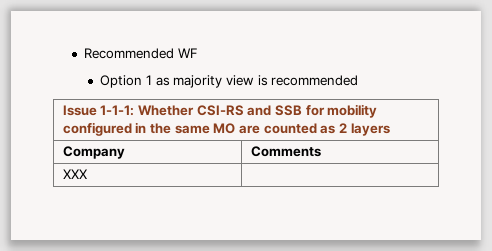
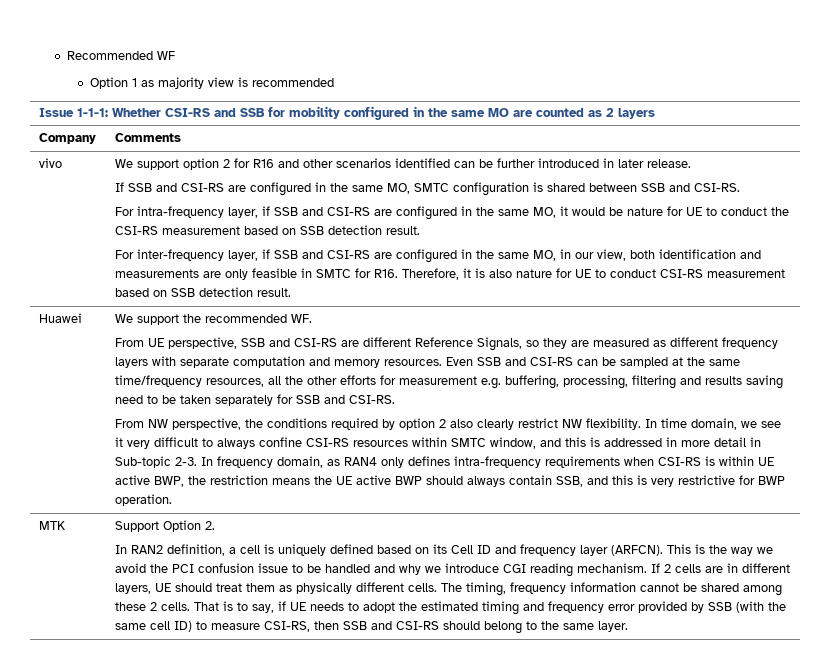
[62,169,87,179] XXX | -> [39,158,63,168] [115,158,692,170] [115,182,741,196] [115,206,790,220] [115,225,421,235] [115,249,762,263] [115,268,786,280] [115,287,292,297] [39,313,83,323] [115,314,313,325] [115,337,779,351] [115,356,741,368] [115,375,784,389] [115,394,396,406] [115,418,782,430] [115,437,762,449] [115,456,775,468] [115,475,786,487] [115,494,173,506] [39,521,67,530] [115,520,216,532] [115,544,774,556] [115,563,791,577] [115,582,783,596] [115,601,787,615] [115,621,629,634] vivo | We support option 2 for R16 and other scenarios identified can be further introduced in later release. // If SSB and CSI-RS are configured in the same MO, SMTC configuration is shared between SSB and CSI-RS. // For intra-frequency layer, if SSB and CSI-RS are configured in the same MO, it would be nature for UE to conduct the CSI-RS measurement based on SSB detection result. // For inter-frequency layer, if SSB and CSI-RS are configured in the same MO, in our view, both identification and measurements are only feasible in SMTC for R16. Therefore, it is also nature for UE to conduct CSI-RS measurement based on SSB detection result. // Huawei | We support the recommended WF. // From UE perspective, SSB and CSI-RS are different Reference Signals, so they are measured as different frequency layers with separate computation and memory resources. Even SSB and CSI-RS can be sampled at the same time/frequency resources, all the other efforts for measurement e.g. buffering, processing, filtering and results saving need to be taken separately for SSB and CSI-RS. // From NW perspective, the conditions required by option 2 also clearly restrict NW flexibility. In time domain, we see it very difficult to always confine CSI-RS resources within SMTC window, and this is addressed in more detail in Sub-topic 2-3. In frequency domain, as RAN4 only defines intra-frequency requirements when CSI-RS is within UE active BWP, the restriction means the UE active BWP should always contain SSB, and this is very restrictive for BWP operation. // MTK | Support Option 2. // In RAN2 definition, a cell is uniquely defined based on its Cell ID and frequency layer (ARFCN). This is the way we avoid the PCI confusion issue to be handled and why we introduce CGI reading mechanism. If 2 cells are in different layers, UE should treat them as physically different cells. The timing, frequency information cannot be shared among these 2 cells. That is to say, if UE needs to adopt the estimated timing and frequency error provided by SSB (with the same cell ID) to measure CSI-RS, then SSB and CSI-RS should belong to the same layer.

